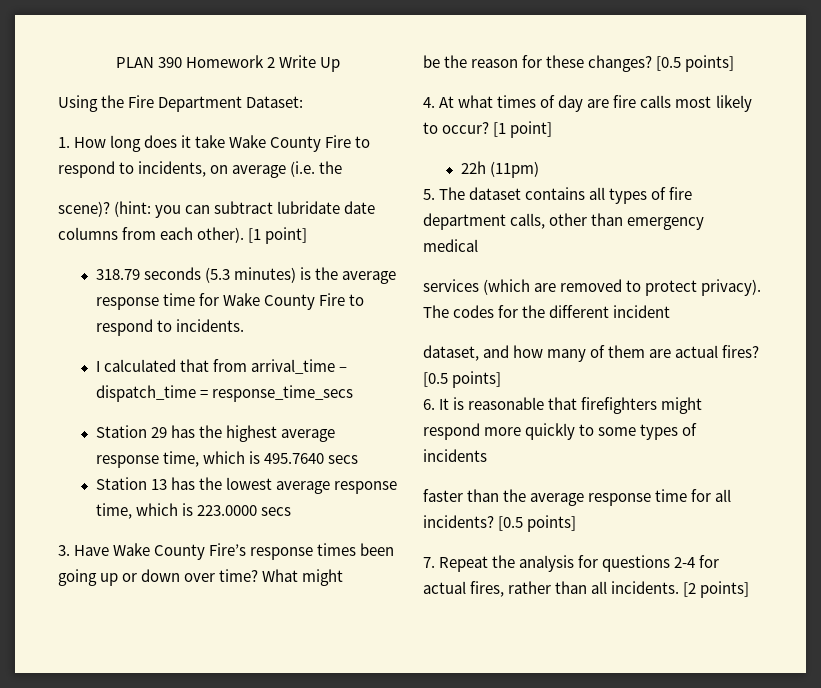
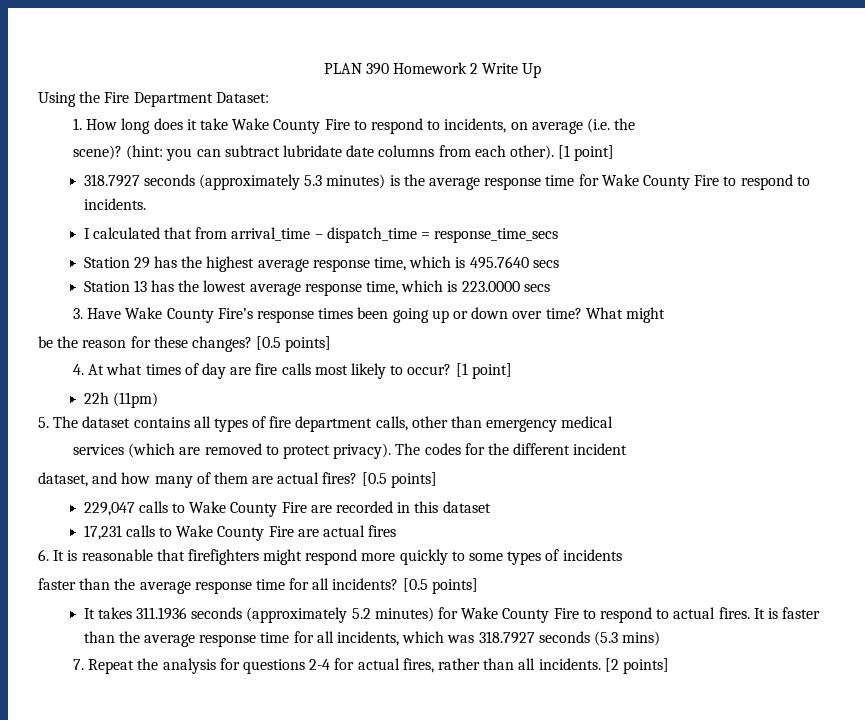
[95,267,230,283] 318.79 seconds (5.3 -> [83,174,323,190] 318.7927 seconds (approximately 5.3
(502, 379) none -> [83,501,491,517] [83,525,397,541] // 229,047 calls to Wake County Fire are recorded in this dataset // 17,231 calls to Wake County Fire are actual fires
(577, 523) none -> [83,607,821,623] [83,631,661,647] // It takes 311.1936 seconds (approximately 5.2 minutes) for Wake County Fire to respond to actual fires. It is faster than the average response time for all incidents, which was 318.7927 seconds (5.3 mins)

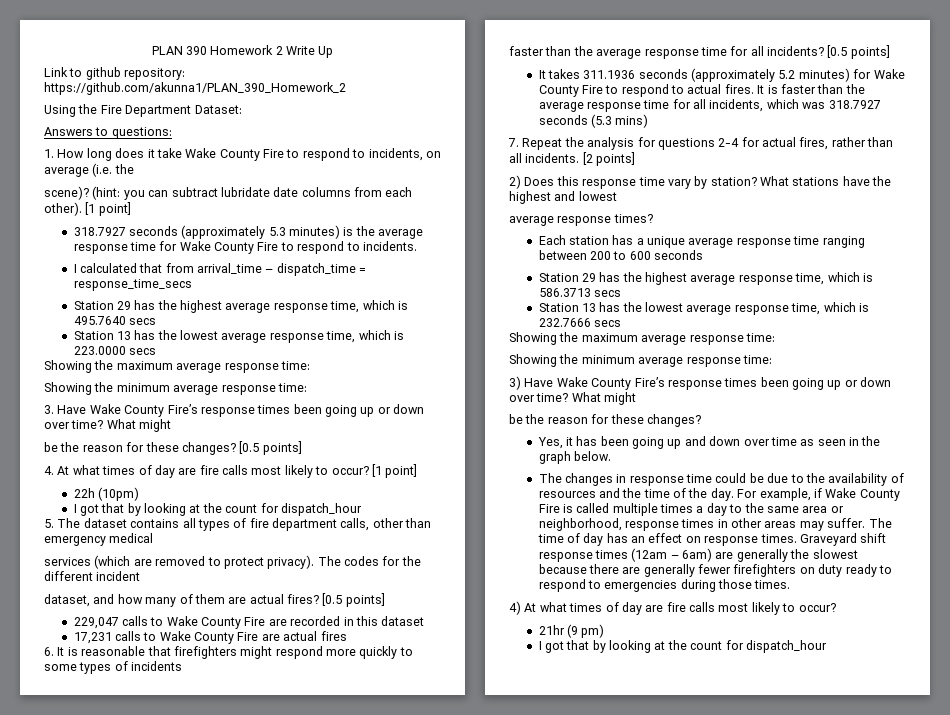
(542, 70) none -> [44,67,186,80] [44,82,346,95] // Link to github repository: https://github.com/akunna1/PLAN_390_Homework_2
(269, 97) none -> [44,127,172,139] // Answers to questions:
(550, 288) none -> [44,360,310,373] [44,382,307,395] // Showing the maximum average response time: // Showing the minimum average response time:
[112,392,158,408] (11pm) -> [97,487,139,501] [73,503,362,516] (10pm) // I got that by looking at the count for dispatch_hour
(669, 666) none -> [509,175,892,189] [509,191,617,204] [509,214,653,226] [538,235,865,248] [538,250,704,260] [538,272,873,285] [538,288,621,297] [538,302,869,315] [538,318,621,327] [509,332,775,345] [509,354,772,367] [509,376,892,390] [509,392,637,405] [509,414,701,427] [537,436,881,449] [538,451,611,464] [538,473,904,486] [538,488,900,501] [538,503,844,516] [538,518,892,531] [537,533,887,546] [538,548,858,562] [538,564,892,577] [538,579,791,592] [509,601,836,615] [538,624,605,638] [538,640,827,653] // 2) Does this response time vary by station? What stations have the highest and lowest // average response times? // Each station has a unique average response time ranging between 200 to 600 seconds // Station 29 has the highest average response time, which is 586.3713 secs // Station 13 has the lowest average response time, which is 232.7666 secs // Showing the maximum average response time: // Showing the minimum average response time: // 3) Have Wake County Fire’s response times been going up or down over time? What might // be the reason for these changes? // Yes, it has been going up and down over time as seen in the graph below. // The changes in response time could be due to the availability of resources and the time of the day. For example, if Wake County Fire is called multiple times a day to the same area or neighborhood, response times in other areas may suffer. The time of day has an effect on response times. Graveyard shift response times (12am – 6am) are generally the slowest because there are generally fewer firefighters on duty ready to respond to emergencies during those times. // 4) At what times of day are fire calls most likely to occur? // 21hr (9 pm) // I got that by looking at the count for dispatch_hour

